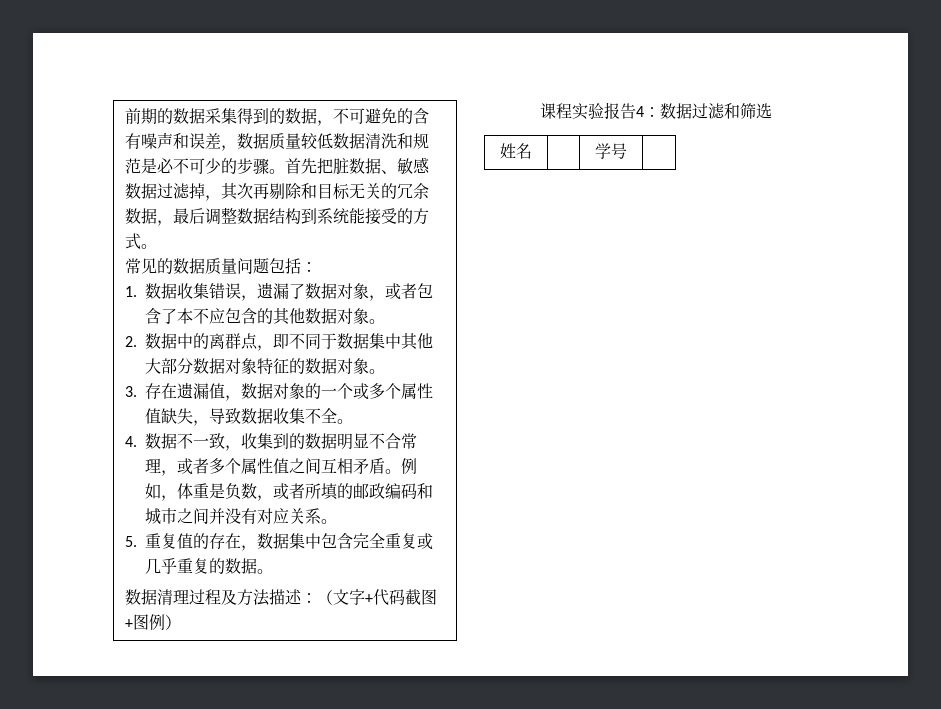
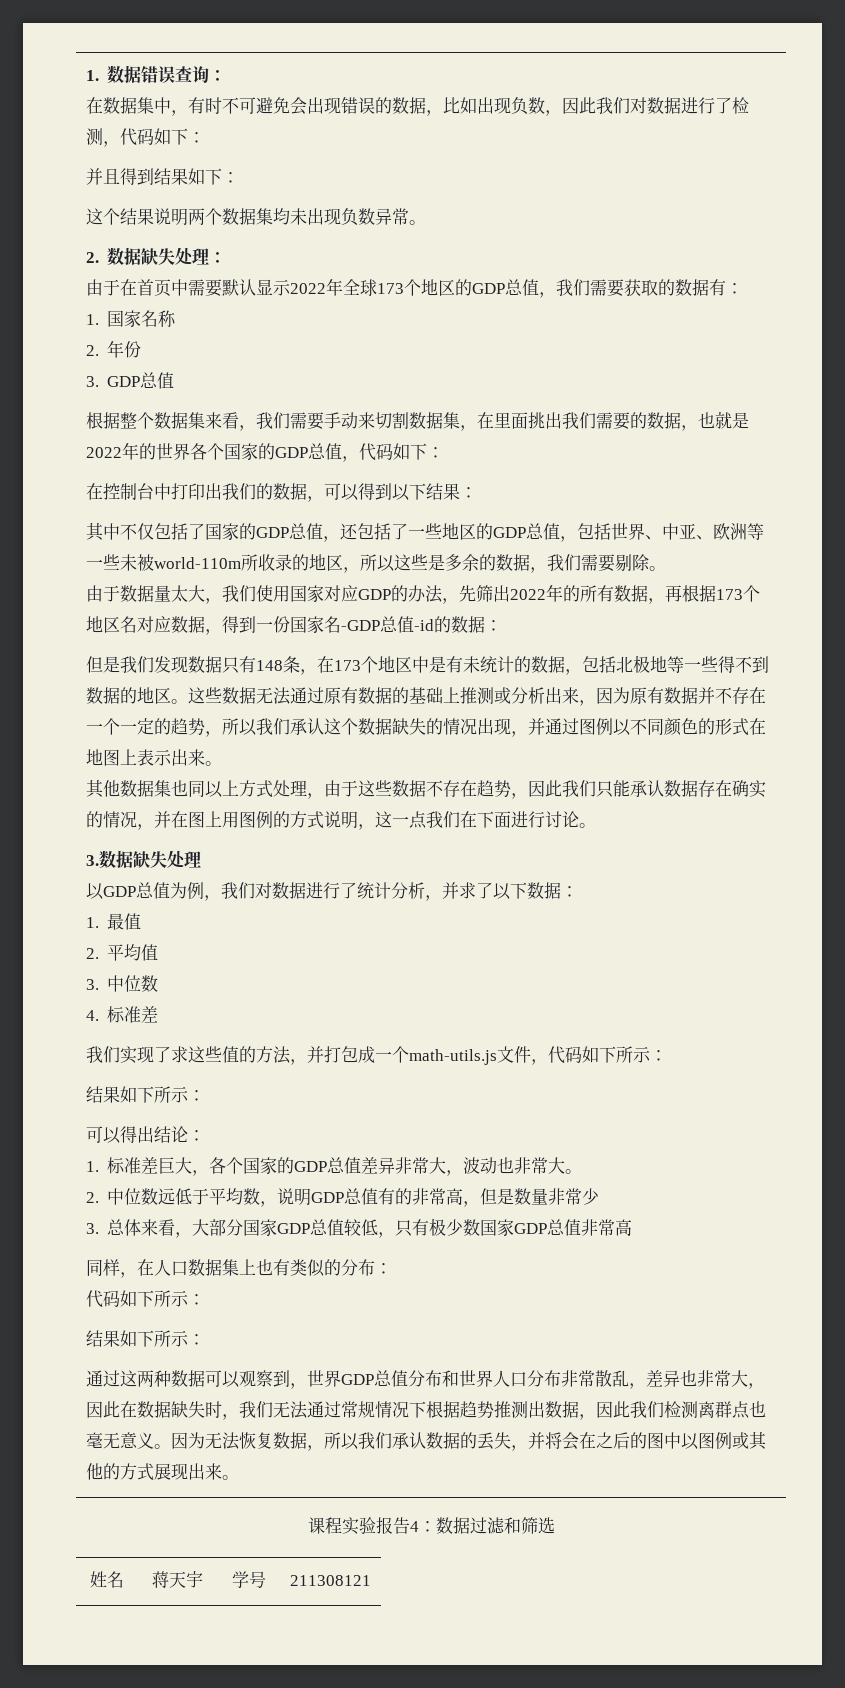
[125,108,430,126] [125,132,430,151] [125,157,431,175] [125,183,430,201] [125,207,430,226] [125,233,158,249] [125,258,318,275] [125,282,434,301] [145,308,386,325] [125,333,434,351] [145,358,386,375] [125,382,434,401] [145,408,354,426] [125,433,418,451] [145,458,418,476] [145,483,434,501] [145,508,338,525] [125,533,434,551] [145,558,274,574] [125,589,438,606] [125,614,182,630] 前期的数据采集得到的数据，不可避免的含有噪声和误差，数据质量较低数据清洗和规范是必不可少的步骤。首先把脏数据、敏感数据过滤掉，其次再剔除和目标无关的冗余数据，最后调整数据结构到系统能接受的方式。 // 常见的数据质量问题包括： // 1.数据收集错误，遗漏了数据对象，或者包含了本不应包含的其他数据对象。 // 2.数据中的离群点，即不同于数据集中其他大部分数据对象特征的数据对象。 // 3.存在遗漏值，数据对象的一个或多个属性值缺失，导致数据收集不全。 // 4.数据不一致，收集到的数据明显不合常理，或者多个属性值之间互相矛盾。例如，体重是负数，或者所填的邮政编码和城市之间并没有对应关系。 // 5.重复值的存在，数据集中包含完全重复或几乎重复的数据。 // 数据清理过程及方法描述：（文字+代码截图+图例） -> [85,65,227,84] [85,97,749,116] [85,128,205,147] [85,168,239,185] [85,208,426,226] [85,247,227,266] [85,278,743,298] [85,310,177,328] [85,340,142,358] [85,372,175,389] [85,411,749,431] [85,442,444,462] [85,483,477,502] [85,522,764,542] [85,554,666,573] [85,584,760,604] [85,616,502,635] [85,655,769,675] [85,687,766,706] [85,718,766,737] [85,749,222,766] [85,779,766,799] [85,811,596,830] [85,850,201,869] [85,882,578,901] [85,913,142,930] [85,944,159,961] [85,975,159,992] [85,1006,159,1023] [85,1046,667,1065] [85,1086,205,1103] [85,1126,205,1144] [85,1157,583,1176] [85,1188,600,1207] [85,1218,633,1238] [85,1259,392,1278] [85,1290,205,1308] [85,1330,205,1347] [85,1370,765,1389] [85,1401,766,1420] [85,1431,767,1451] [85,1463,239,1481] 1.数据错误查询： // 在数据集中，有时不可避免会出现错误的数据，比如出现负数，因此我们对数据进行了检测，代码如下： // 并且得到结果如下： // 这个结果说明两个数据集均未出现负数异常。 // 2.数据缺失处理： // 由于在首页中需要默认显示2022年全球173个地区的GDP总值，我们需要获取的数据有： // 1.国家名称 // 2.年份 // 3. GDP总值 // 根据整个数据集来看，我们需要手动来切割数据集，在里面挑出我们需要的数据，也就是2022年的世界各个国家的GDP总值，代码如下： // 在控制台中打印出我们的数据，可以得到以下结果： // 其中不仅包括了国家的GDP总值，还包括了一些地区的GDP总值，包括世界、中亚、欧洲等一些未被world-110m所收录的地区，所以这些是多余的数据，我们需要剔除。 // 由于数据量太大，我们使用国家对应GDP的办法，先筛出2022年的所有数据，再根据173个地区名对应数据，得到一份国家名-GDP总值-id的数据： // 但是我们发现数据只有148条，在173个地区中是有未统计的数据，包括北极地等一些得不到数据的地区。这些数据无法通过原有数据的基础上推测或分析出来，因为原有数据并不存在一个一定的趋势，所以我们承认这个数据缺失的情况出现，并通过图例以不同颜色的形式在地图上表示出来。 // 其他数据集也同以上方式处理，由于这些数据不存在趋势，因此我们只能承认数据存在确实的情况，并在图上用图例的方式说明，这一点我们在下面进行讨论。 // 3.数据缺失处理 // 以GDP总值为例，我们对数据进行了统计分析，并求了以下数据： // 1.最值 // 2.平均值 // 3.中位数 // 4.标准差 // 我们实现了求这些值的方法，并打包成一个math-utils.js文件，代码如下所示： // 结果如下所示： // 可以得出结论： // 1.标准差巨大，各个国家的GDP总值差异非常大，波动也非常大。 // 2.中位数远低于平均数，说明GDP总值有的非常高，但是数量非常少 // 3.总体来看，大部分国家GDP总值较低，只有极少数国家GDP总值非常高 // 同样，在人口数据集上也有类似的分布： // 代码如下所示： // 结果如下所示： // 通过这两种数据可以观察到，世界GDP总值分布和世界人口分布非常散乱，差异也非常大，因此在数据缺失时，我们无法通过常规情况下根据趋势推测出数据，因此我们检测离群点也毫无意义。因为无法恢复数据，所以我们承认数据的丢失，并将会在之后的图中以图例或其他的方式展现出来。
(532, 151) none -> [152,1571,203,1588] 蒋天宇
(627, 151) none -> [289,1575,371,1586] 211308121

